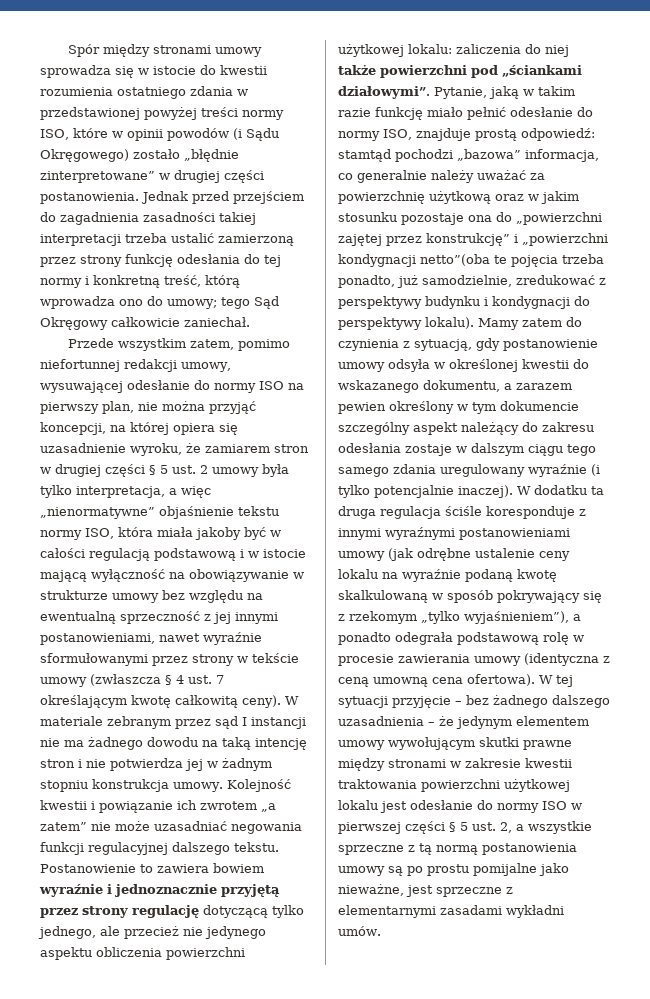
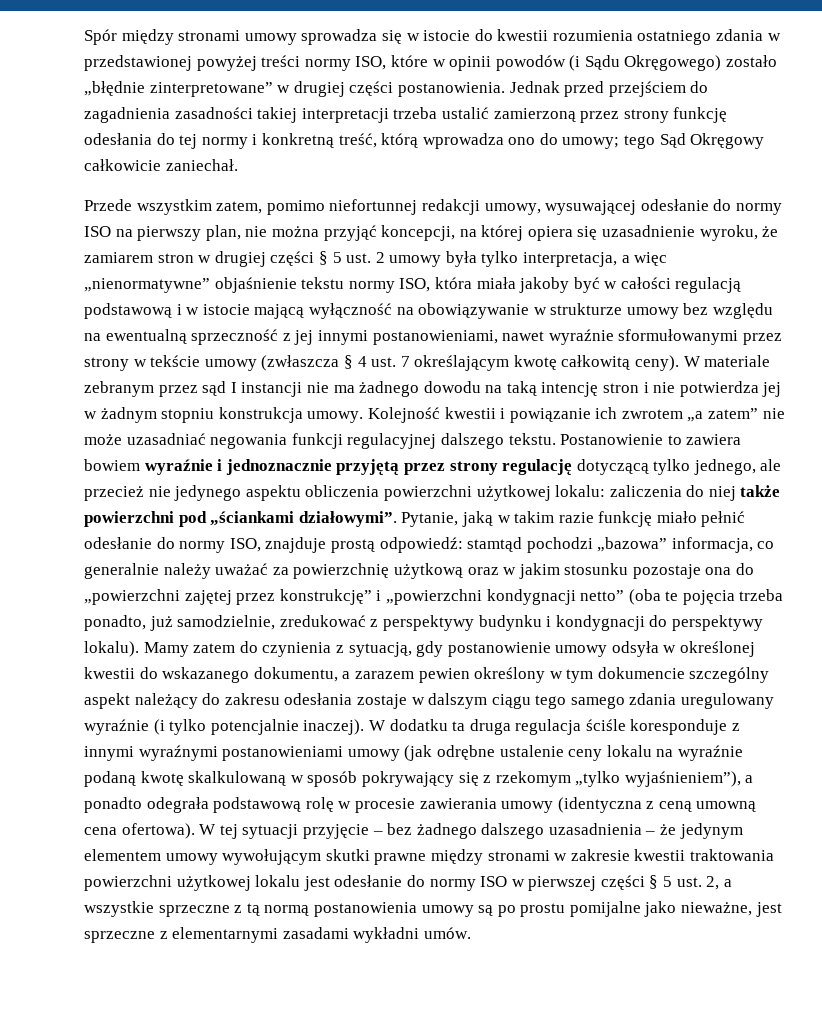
[420,254,490,266] netto”(oba -> [580,589,661,605] netto” (oba

